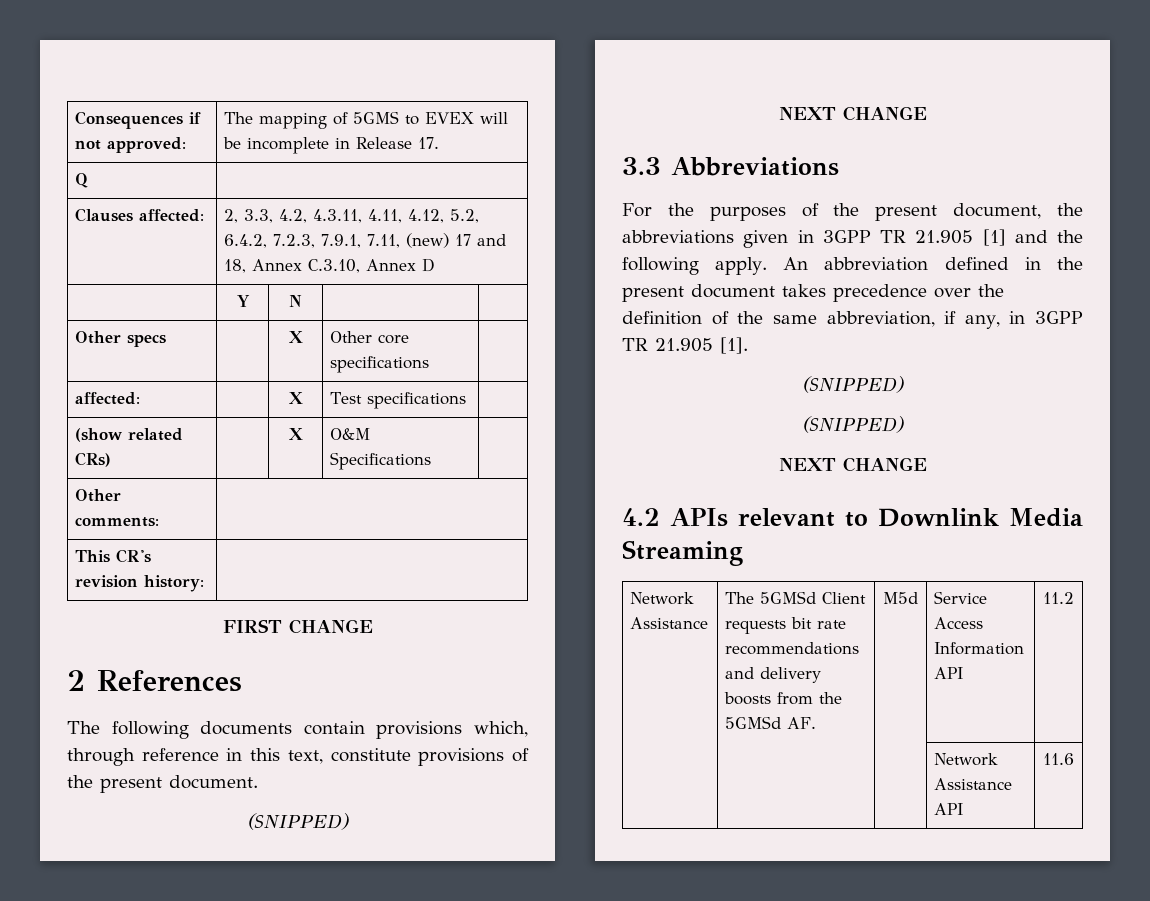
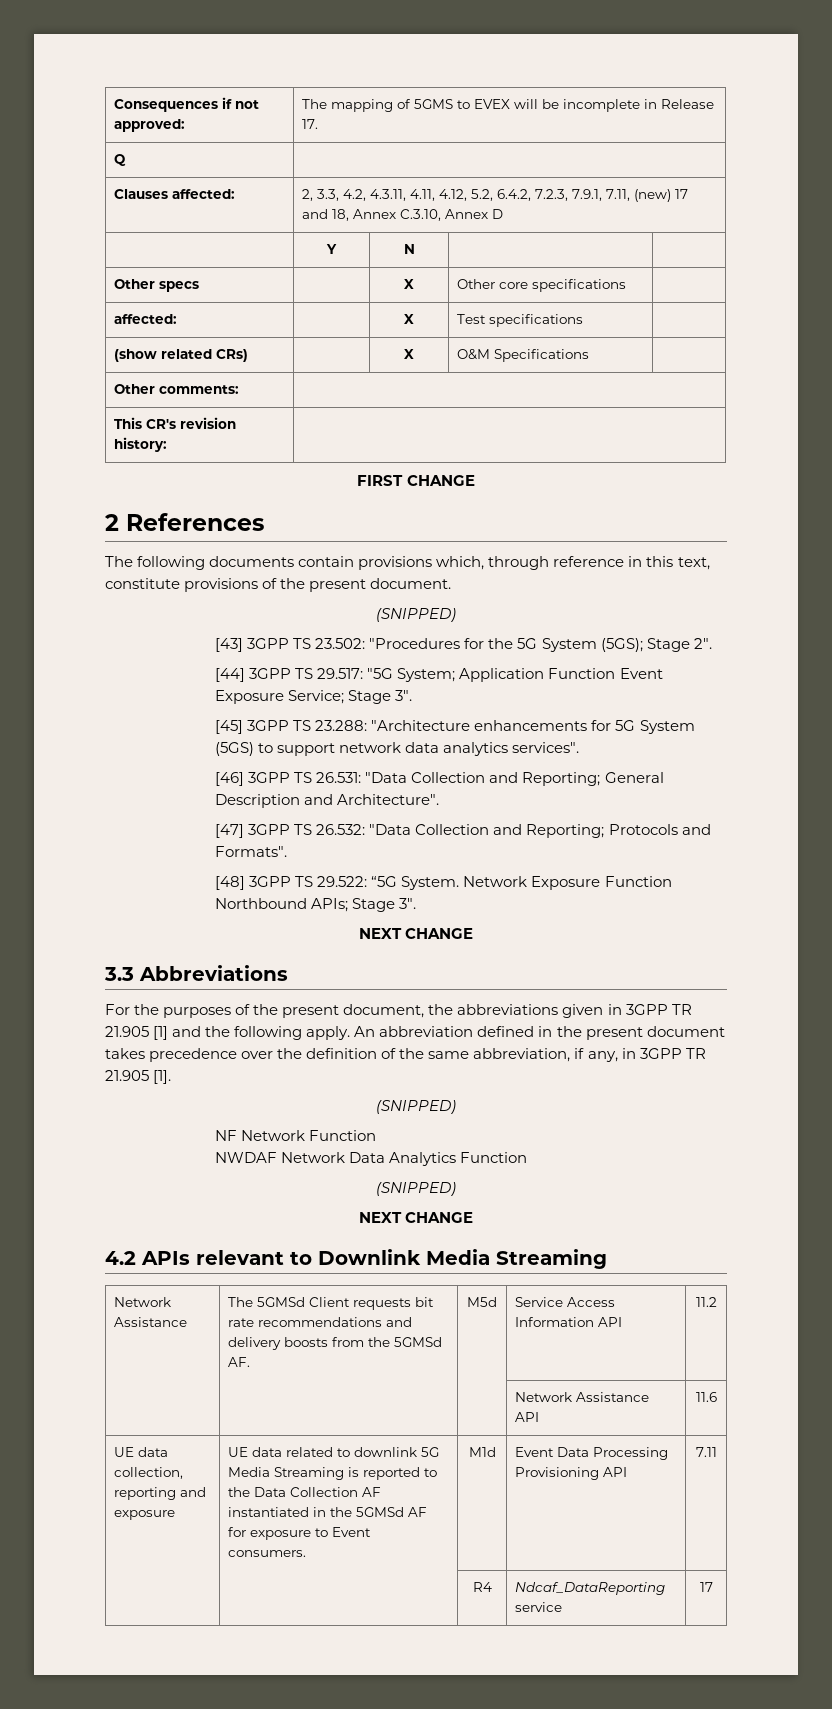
(349, 821) none -> [215,638,712,652] [215,668,663,682] [215,690,413,704] [215,720,695,734] [215,742,580,756] [215,772,664,786] [215,794,440,808] [215,824,711,838] [215,846,288,857] [215,876,672,890] [215,898,417,912] // [43] 3GPP TS 23.502: "Procedures for the 5G System (5GS); Stage 2". // [44] 3GPP TS 29.517: "5G System; Application Function Event Exposure Service; Stage 3". // [45] 3GPP TS 23.288: "Architecture enhancements for 5G System (5GS) to support network data analytics services". // [46] 3GPP TS 26.531: "Data Collection and Reporting; General Description and Architecture". // [47] 3GPP TS 26.532: "Data Collection and Reporting; Protocols and Formats". // [48] 3GPP TS 29.522: “5G System. Network Exposure Function Northbound APIs; Stage 3".
(904, 384) none -> [215,1130,377,1141] [215,1152,528,1166] // NF Network Function // NWDAF Network Data Analytics Function
(1074, 759) none -> [114,1447,169,1457] [114,1467,184,1479] [114,1487,207,1500] [114,1510,176,1520] [228,1447,440,1457] [228,1467,438,1480] [228,1487,382,1497] [228,1507,428,1517] [228,1527,372,1540] [228,1550,307,1557] [468,1447,496,1457] [515,1447,669,1460] [515,1467,628,1480] [695,1447,717,1457] [472,1582,492,1592] [515,1582,666,1595] [515,1602,563,1612] [699,1582,713,1592] // UE data collection, reporting and exposure | UE data related to downlink 5G Media Streaming is reported to the Data Collection AF instantiated in the 5GMSd AF for exposure to Event consumers. | M1d | Event Data Processing Provisioning API | 7.11 // | | R4 | Ndcaf_DataReporting service | 17

